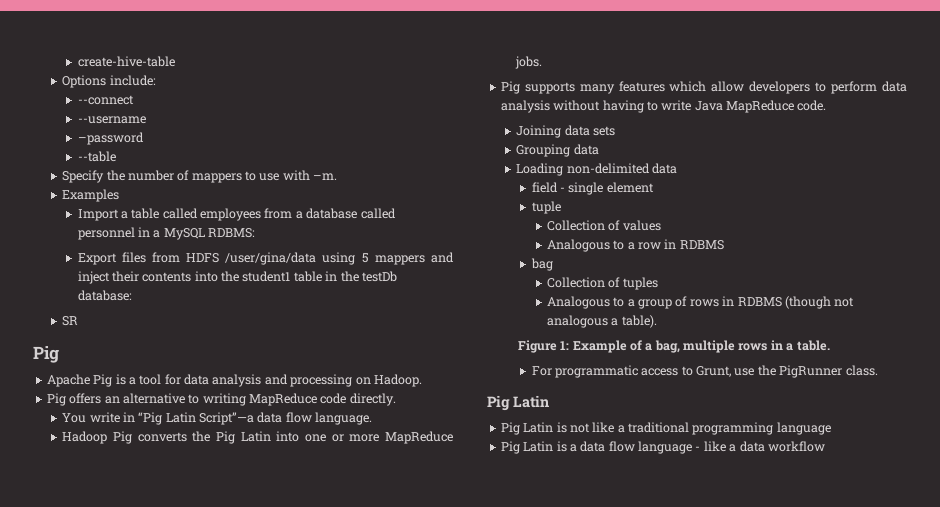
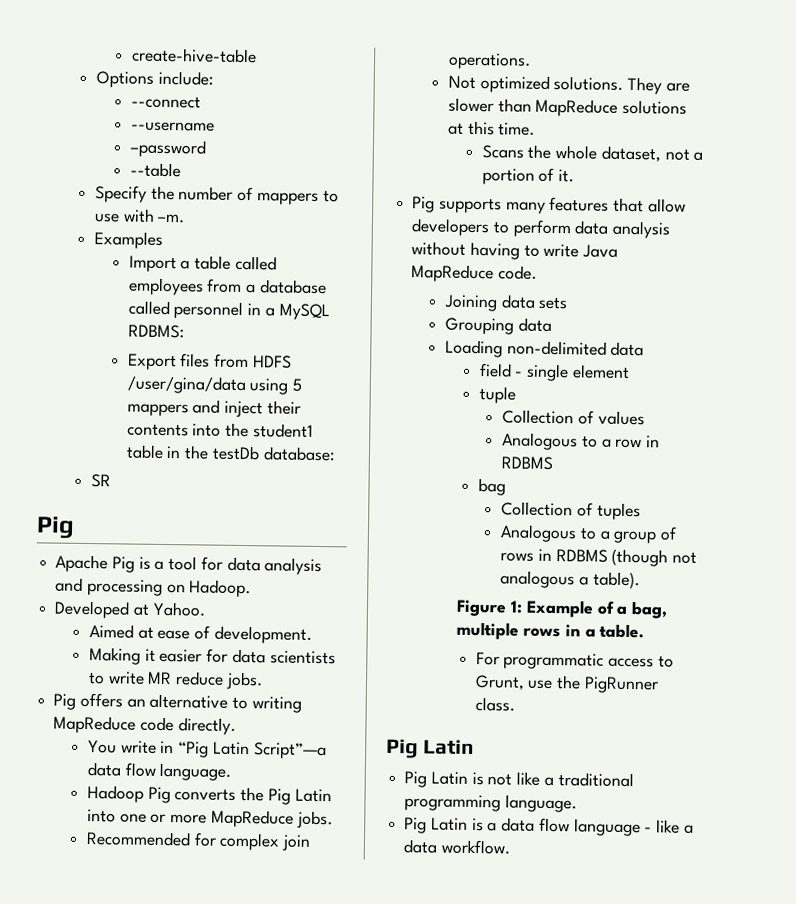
(422, 380) none -> [54,600,206,619] [88,624,312,644] [88,647,336,665] [87,671,263,690] // Developed at Yahoo. // Aimed at ease of development. // Making it easier for data scientists to write MR reduce jobs.
(543, 62) none -> [85,831,312,851] [447,52,531,70] [447,75,690,95] [447,97,688,117] [447,120,536,136] [481,144,704,163] [481,167,575,185] // Recommended for complex join operations. // Not optimized solutions. They are slower than MapReduce solutions at this time. // Scans the whole dataset, not a portion of it.
[669,81,707,92] which -> [613,197,645,213] that
[776,422,831,435] language -> [504,794,577,813] language.
[767,441,825,452] workflow -> [440,839,510,855] workflow.

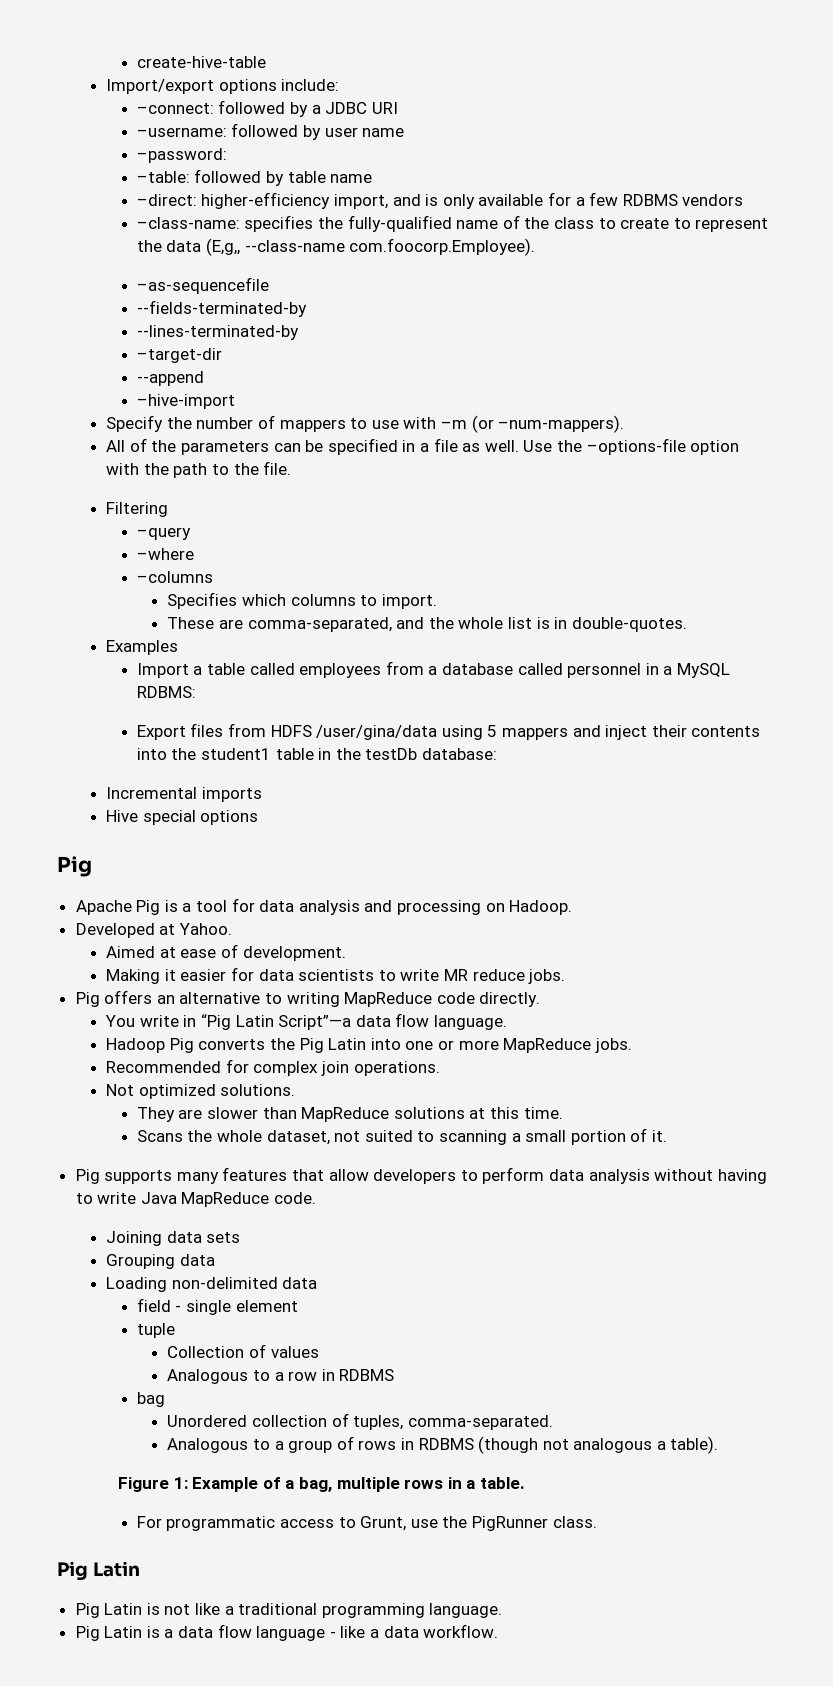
[95,71,154,88] Options -> [106,79,277,94] Import/export options
[130,95,201,109] [130,121,215,132] [129,139,207,158] [129,162,181,178] --connect // --username // –password // --table -> [136,100,398,117] [136,123,405,140] [136,148,227,163] [136,169,373,186] [136,192,744,209] [136,215,769,232] [136,238,536,256] [136,277,269,294] [136,300,307,317] [136,325,299,340] [136,348,222,363] [136,371,204,386] [136,394,235,409] –connect: followed by a JDBC URI // –username: followed by user name // –password: // –table: followed by table name // –direct: higher-efficiency import, and is only available for a few RDBMS vendors // –class-name: specifies the fully-qualified name of the class to create to represent the data (E,g,, --class-name com.foocorp.Employee). // –as-sequencefile // --fields-terminated-by // --lines-terminated-by // –target-dir // --append // –hive-import
[157,213,186,224] –m. -> [440,415,625,433] [106,438,740,455] [106,461,292,478] [106,502,169,517] [136,527,191,540] [136,548,194,560] [136,571,213,583] [167,592,437,609] [167,617,687,632] –m (or –num-mappers). // All of the parameters can be specified in a file as well. Use the –options-file option with the path to the file. // Filtering // –query // –where // –columns // Specifies which columns to import. // These are comma-separated, and the whole list is in double-quotes.
[90,474,111,488] SR -> [106,787,262,802] [106,810,259,825] Incremental imports // Hive special options
(624, 83) none -> (296, 1090) //
[693,151,704,161] a -> [364,1130,567,1145] suited to scanning a small
[501,501,641,521] Collection of tuples -> [167,1413,553,1430] Unordered collection of tuples, comma-separated.

